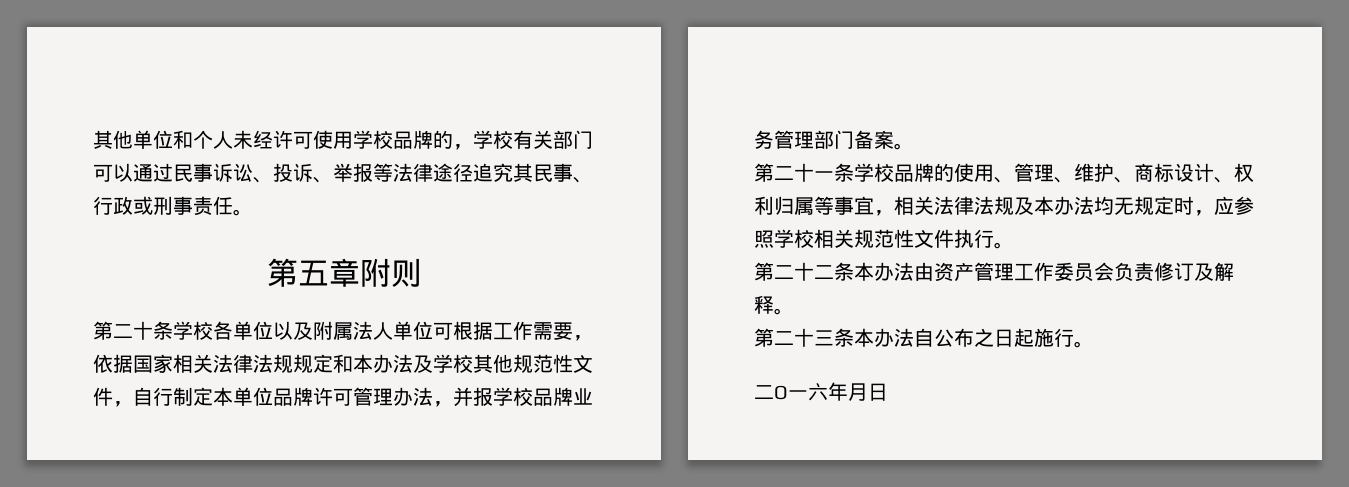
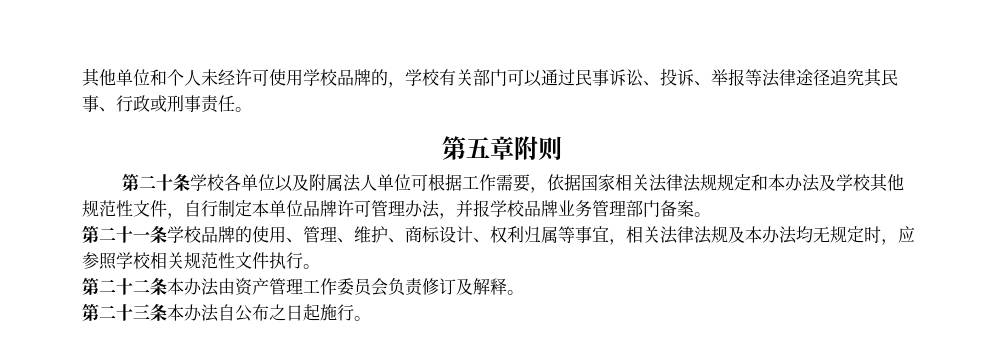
[754,382,888,401] // 二O一六年月日 -> (371, 318) none

